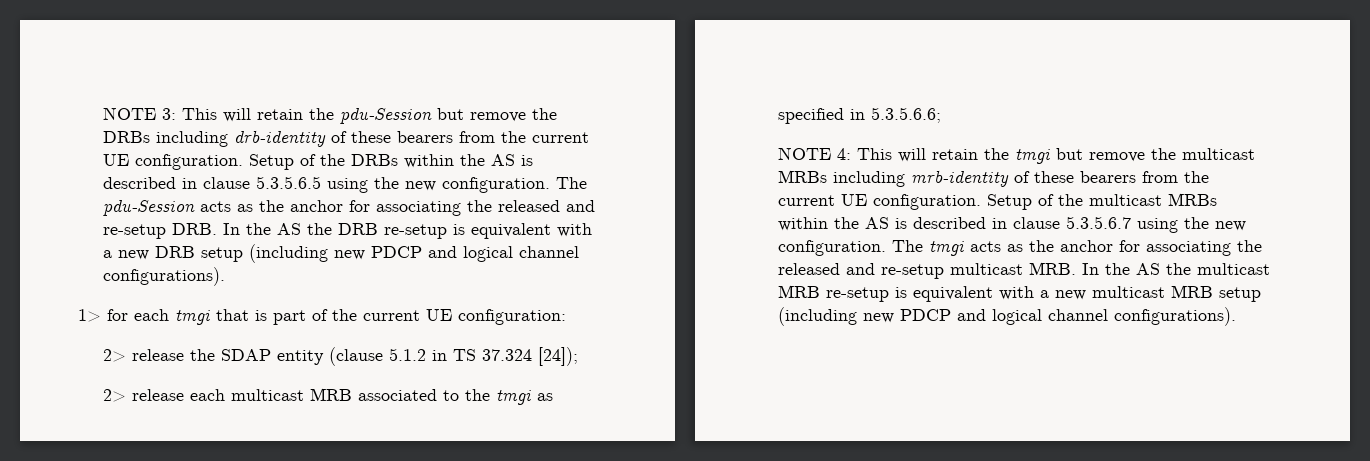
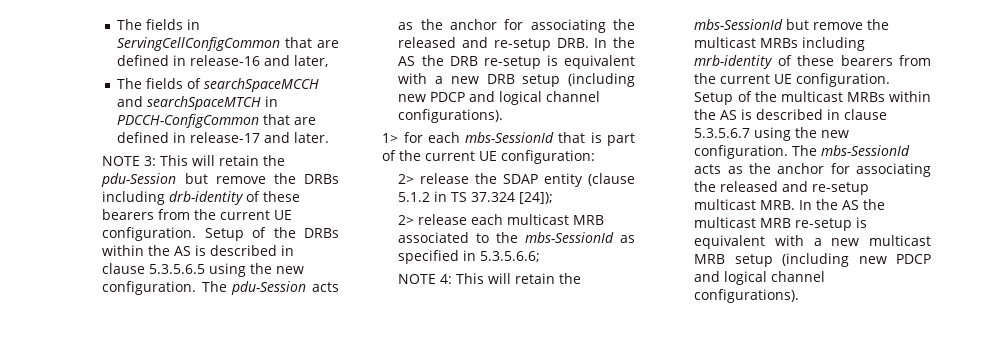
(102, 113) none -> [117,19,201,30] [117,37,339,51] [117,55,329,67] [117,78,320,92] [117,96,279,110] [117,114,317,128] [117,132,330,143] The fields in ServingCellConfigCommon that are defined in release-16 and later, // The fields of searchSpaceMCCH and searchSpaceMTCH in PDCCH-ConfigCommon that are defined in release-17 and later. //
[174,310,210,325] tmgi -> [465,132,555,143] mbs-SessionId
[495,390,531,405] tmgi -> [525,232,615,243] mbs-SessionId
[1014,149,1050,164] tmgi -> [694,19,784,30] mbs-SessionId
[928,241,964,256] tmgi -> [821,145,911,156] mbs-SessionId

